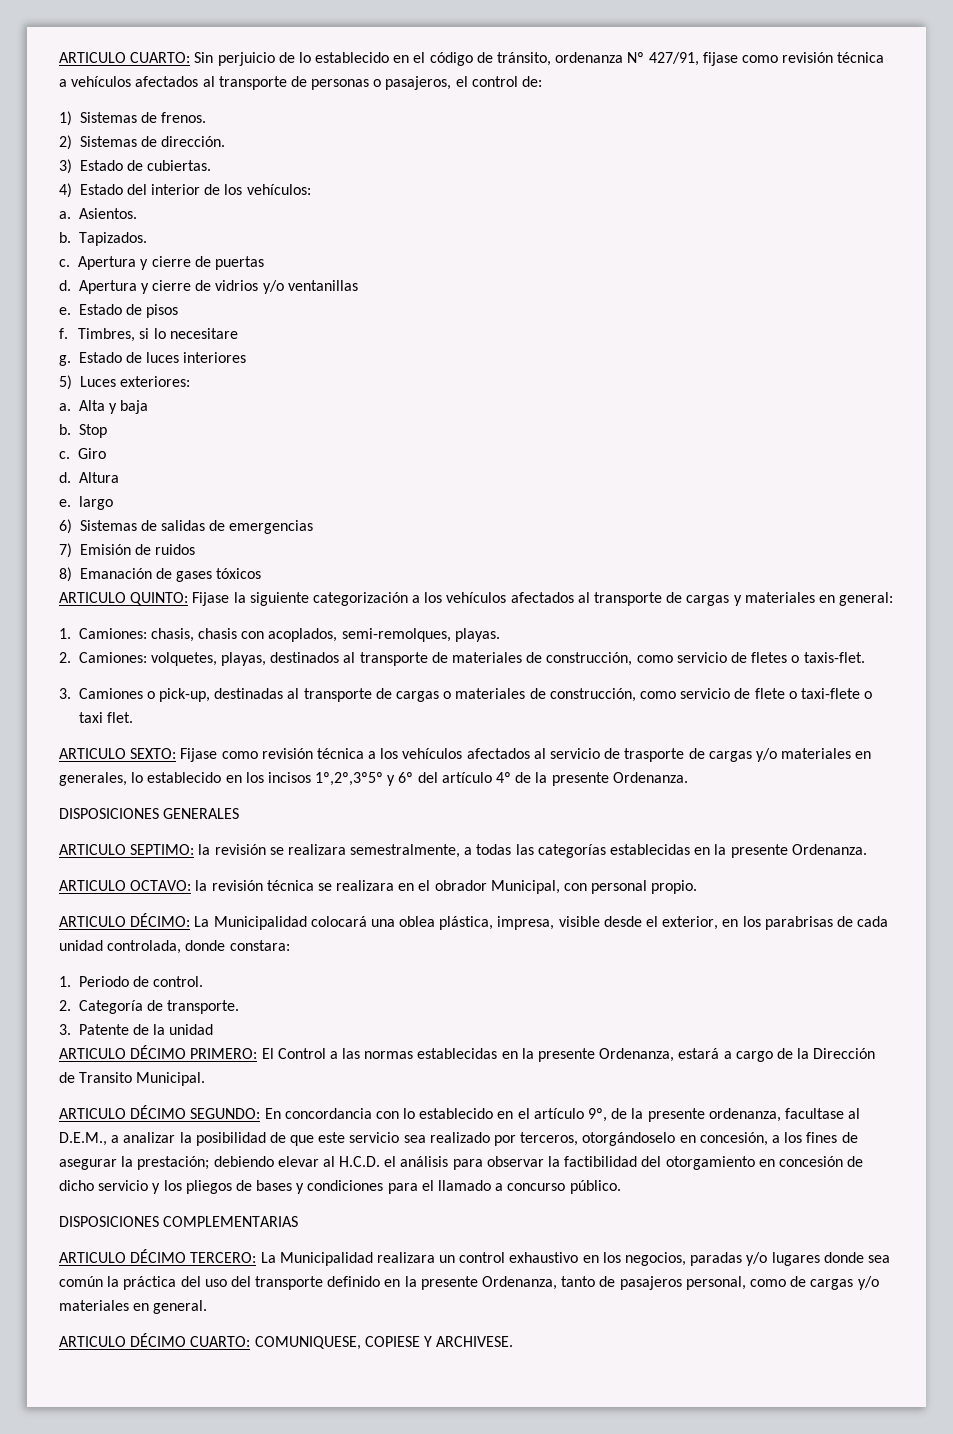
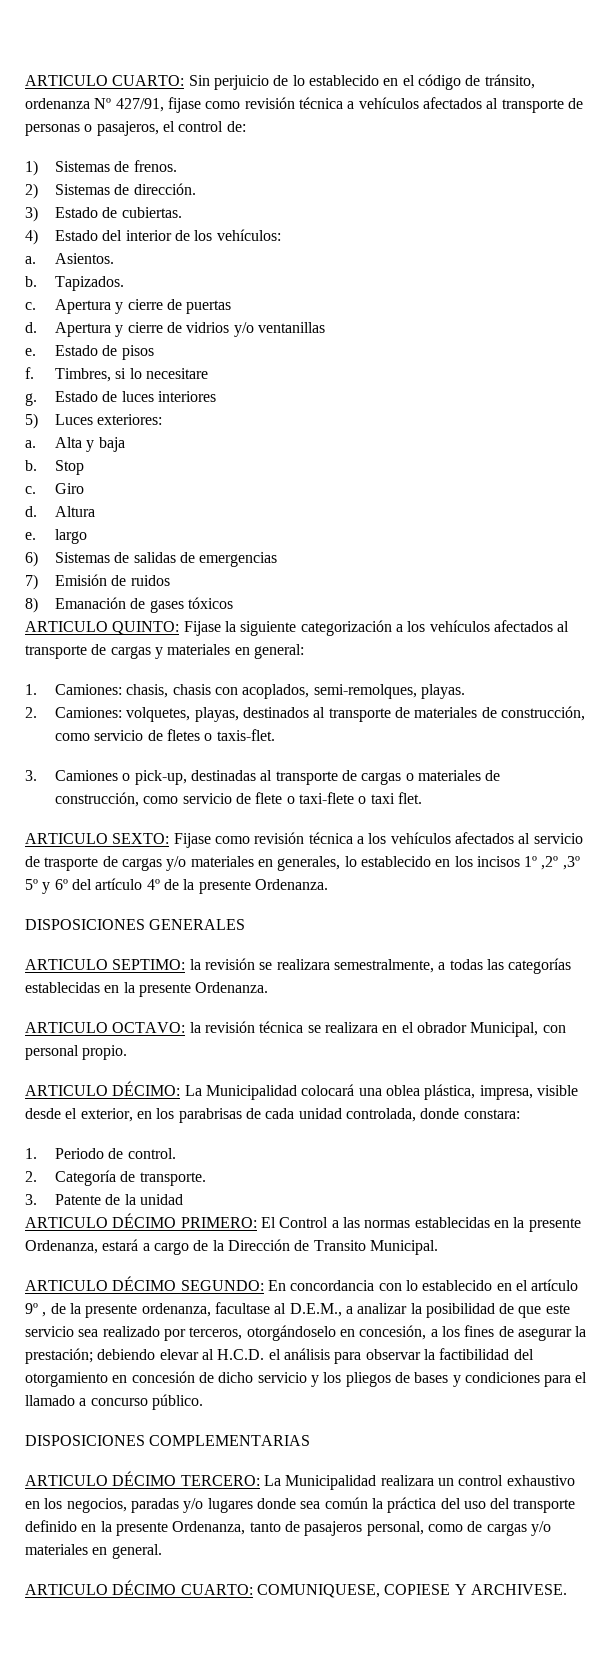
[315,772,384,786] 1º,2º,3º5º -> [524,856,580,870] [25,879,38,890] 1º ,2º ,3º 5º
[588,1108,608,1122] 9º, -> [25,1303,47,1317] 9º ,

